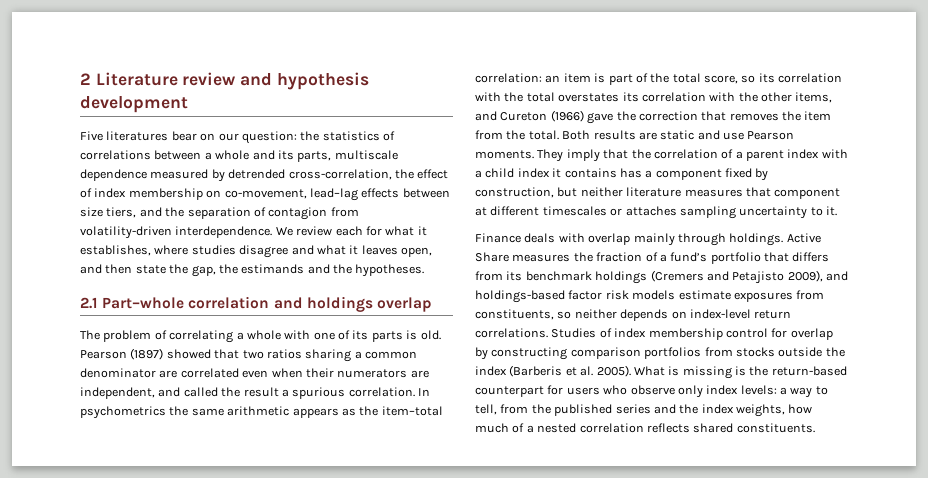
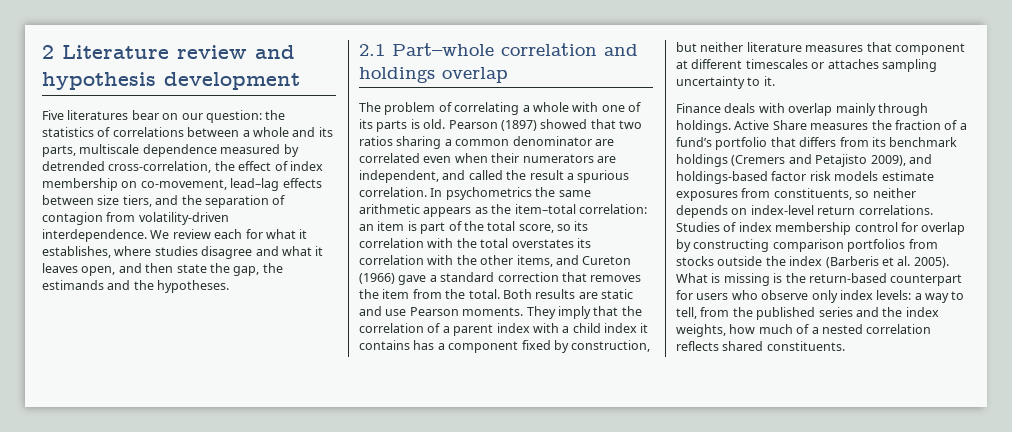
[616,111,636,121] the -> [429,272,495,282] a standard

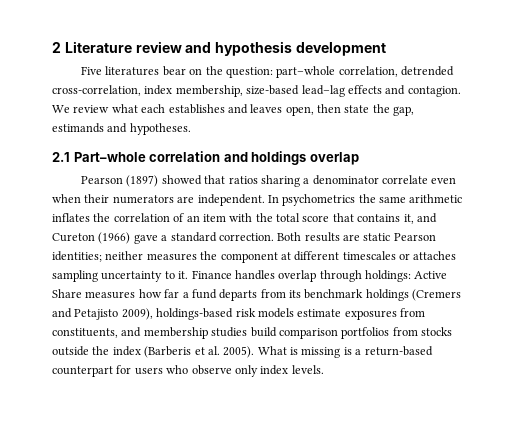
[181,110,286,123] [42,127,333,137] [42,144,299,157] [42,161,323,173] [42,178,322,191] [42,195,286,208] [42,212,229,225] [42,229,308,242] [42,246,324,259] our question: the statistics of correlations between a whole and its parts, multiscale dependence measured by detrended cross-correlation, the effect of index membership on co-movement, lead–lag effects between size tiers, and the separation of contagion from volatility-driven interdependence. We review each for what it establishes, where studies disagree and what it -> [205,66,454,78] [52,85,461,97] [52,104,248,114] the question: part–whole correlation, detrended cross-correlation, index membership, size-based lead–lag effects and contagion. We review what each establishes and
[118,263,142,273] and -> (314, 111) none
[262,263,283,273] the -> (415, 111) none
[133,280,154,290] the -> (128, 128) none
[359,102,641,115] [359,119,446,132] The problem of correlating a whole with one of its parts is old. -> (359, 158) none
[619,120,642,129] two -> (226, 179) none
[455,136,614,146] [359,153,420,163] common denominator are correlated -> [312,175,428,185] denominator correlate
[359,170,630,183] [359,187,427,197] independent, and called the result a spurious correlation. -> [197,194,265,206] independent.
[423,204,647,217] [359,221,589,234] [359,238,591,248] [359,255,553,267] appears as the item–total correlation: an item is part of the total score, so its correlation with the total overstates its correlation with the other items, -> [52,213,414,224] inflates the correlation of an item with the total score that contains it,
[497,272,642,282] [359,289,633,299] [359,306,642,319] [359,323,649,336] [359,340,651,353] [676,42,892,52] correction that removes the item from the total. Both results are static and use Pearson moments. They imply that the correlation of a parent index with a child index it contains has a component fixed by construction, but neither literature measures that -> [218,232,436,242] [52,251,218,262] correction. Both results are static Pearson identities; neither measures the
[676,103,928,116] [676,120,967,133] [676,137,837,150] // Finance deals with overlap mainly through holdings. Active Share measures the fraction of a fund’s portfolio that differs -> [191,270,448,282] [52,289,258,301] Finance handles overlap through holdings: Active Share measures how far a fund departs
[908,154,932,164] [676,171,807,184] and holdings-based factor -> [156,308,234,320] holdings-based
[855,188,916,198] [676,205,933,218] [676,222,966,235] [676,239,770,252] so neither depends on index-level return correlations. Studies of index membership control for overlap by constructing -> [121,327,277,339] and membership studies build
[785,273,806,283] the -> [355,349,362,355] a
[876,290,965,303] [676,307,939,320] [676,324,932,337] [676,341,845,351] levels: a way to tell, from the published series and the index weights, how much of a nested correlation reflects shared constituents. -> [291,365,324,374] levels.

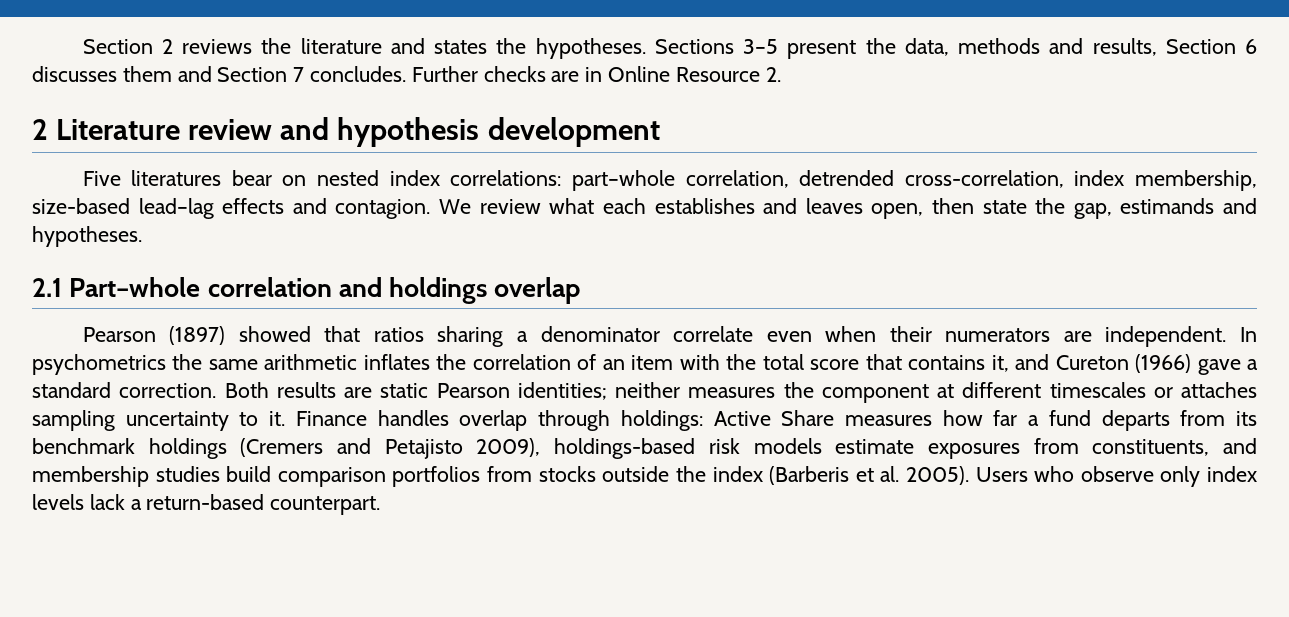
(52, 47) none -> [82,38,1258,59] [32,66,781,82] Section 2 reviews the literature and states the hypotheses. Sections 3–5 present the data, methods and results, Section 6 discusses them and Section 7 concludes. Further checks are in Online Resource 2. //
[205,66,273,78] the question: -> [317,170,562,186] nested index correlations:
[257,346,433,358] [52,365,324,377] What is missing is a return-based counterpart for users who observe only index levels. -> [975,466,1257,487] [32,494,381,515] Users who observe only index levels lack a return-based counterpart.

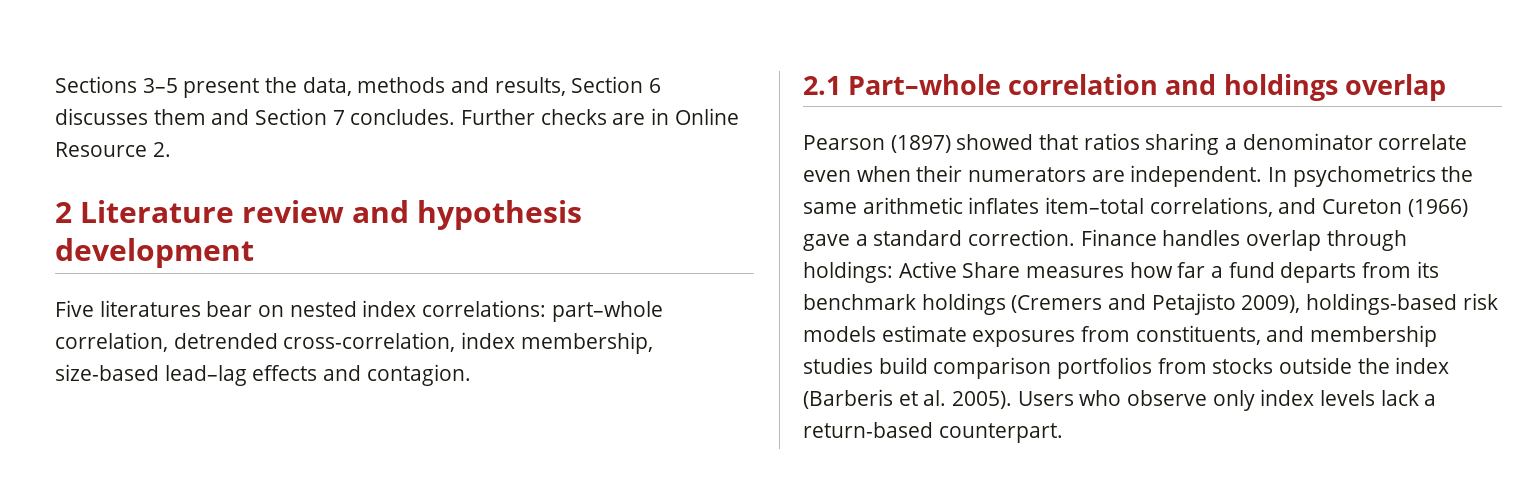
[82,38,646,59] Section 2 reviews the literature and states the hypotheses. -> (55, 84) none
[439,198,1257,219] [32,226,142,247] We review what each establishes and leaves open, then state the gap, estimands and hypotheses. -> (471, 375) none
[436,354,1009,372] the correlation of an item with the total score that contains it, -> [1045,197,1273,217] item–total correlations,
[224,382,1257,403] [32,410,286,431] Both results are static Pearson identities; neither measures the component at different timescales or attaches sampling uncertainty to it. -> (1076, 237) none

